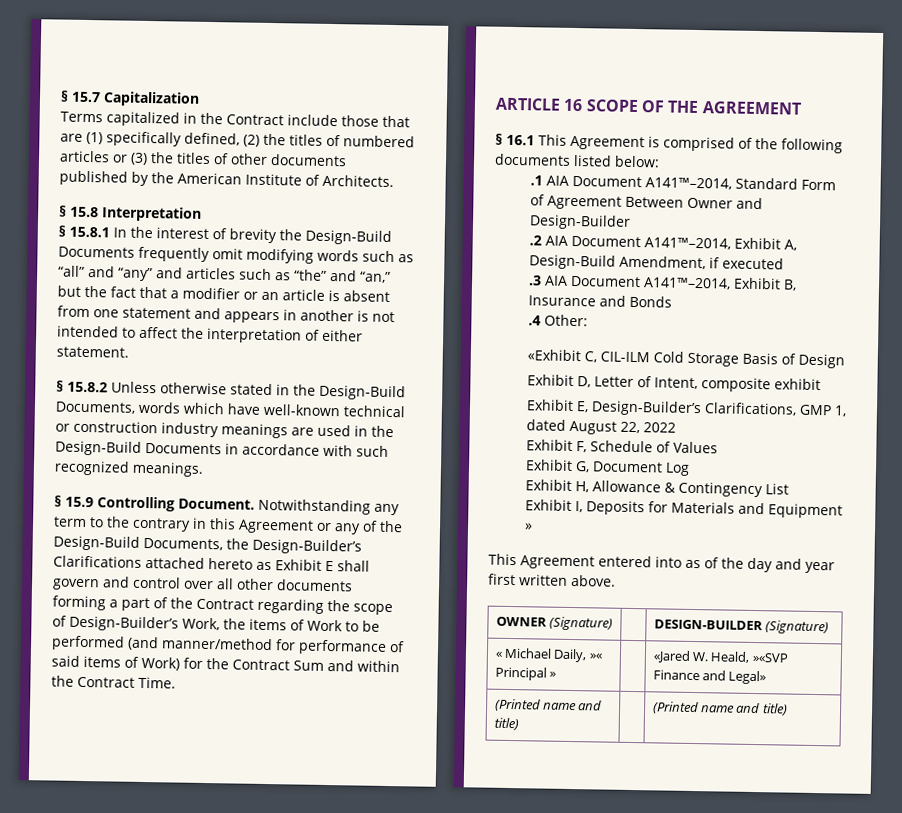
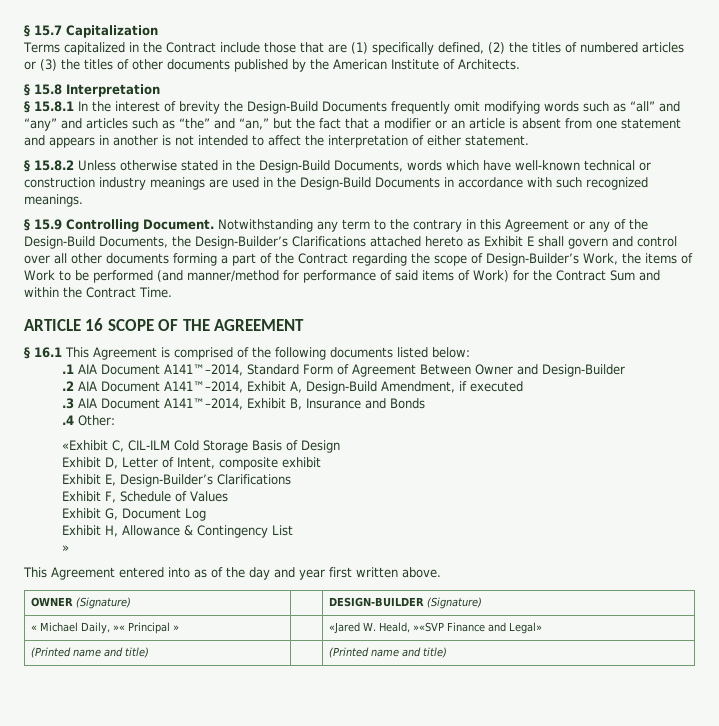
[703,402,847,417] [525,419,676,435] Clarifications, GMP 1, dated August 22, 2022 -> [217,474,292,485] Clarifications
[524,499,843,519] Exhibit I, Deposits for Materials and Equipment -> (294, 530) none

